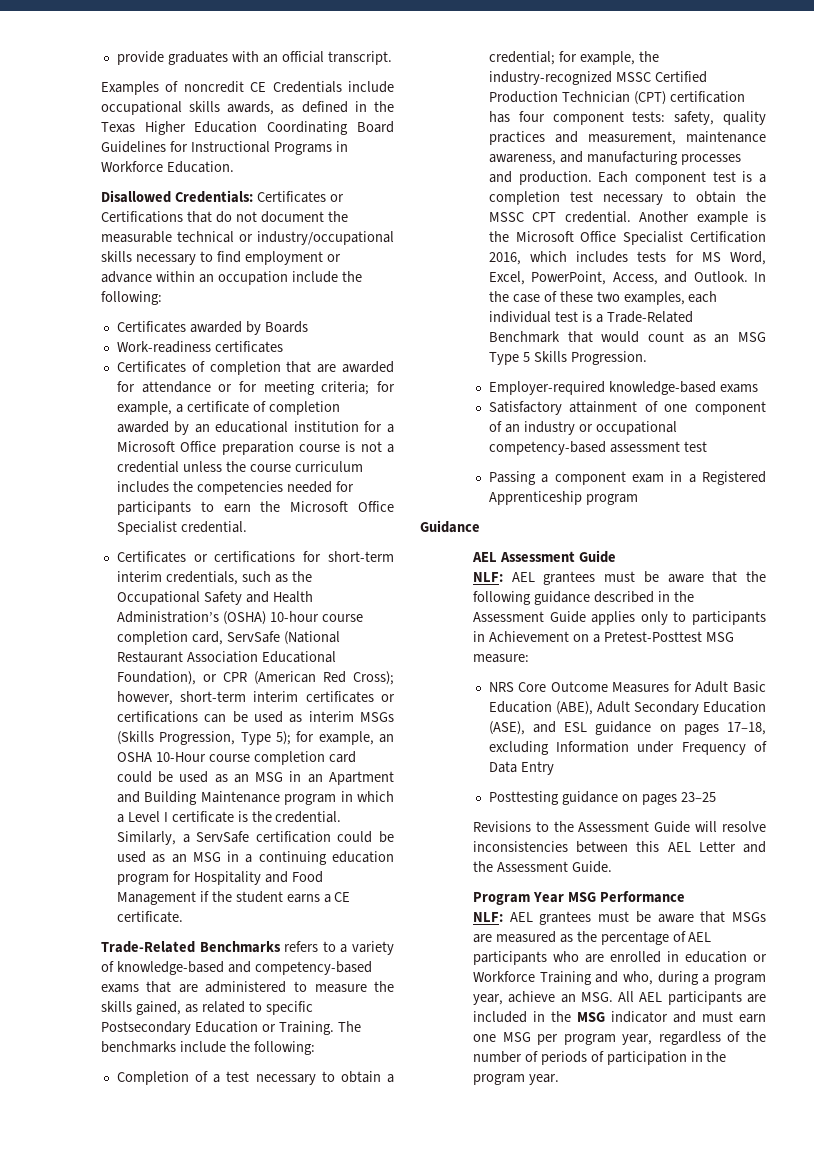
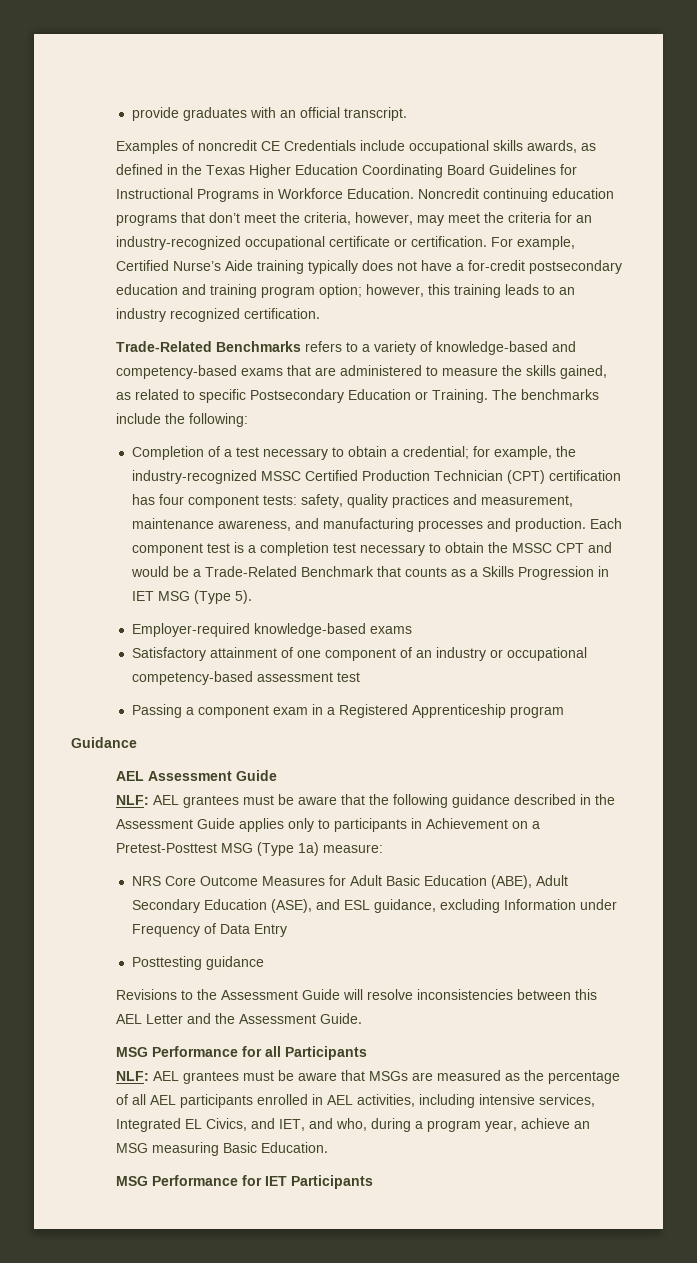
[100,190,344,203] [100,211,348,223] [100,231,395,245] [100,251,341,265] [100,271,362,285] [100,291,162,305] [116,321,308,335] [116,341,283,353] [116,361,394,375] [116,381,395,395] [116,401,340,415] [116,421,394,435] [116,441,394,455] [116,461,363,473] [116,481,354,495] [116,501,395,515] [116,521,247,535] [116,551,394,563] [116,571,312,585] [116,591,313,605] [116,611,363,625] [116,631,340,645] [116,651,336,663] [116,671,394,685] [116,691,395,705] [116,711,394,723] [116,731,394,745] [116,751,356,765] [116,771,394,785] [116,791,394,805] [116,811,342,823] [116,831,394,845] [116,851,394,865] [116,871,323,885] [116,891,351,905] [116,911,183,923] // Disallowed Credentials: Certificates or Certifications that do not document the measurable technical or industry/occupational skills necessary to find employment or advance within an occupation include the following: // Certificates awarded by Boards // Work-readiness certificates // Certificates of completion that are awarded for attendance or for meeting criteria; for example, a certificate of completion awarded by an educational institution for a Microsoft Office preparation course is not a credential unless the course curriculum includes the competencies needed for participants to earn the Microsoft Office Specialist credential. // Certificates or certifications for short-term interim credentials, such as the Occupational Safety and Health Administration’s (OSHA) 10-hour course completion card, ServSafe (National Restaurant Association Educational Foundation), or CPR (American Red Cross); however, short-term interim certificates or certifications can be used as interim MSGs (Skills Progression, Type 5); for example, an OSHA 10-Hour course completion card could be used as an MSG in an Apartment and Building Maintenance program in which a Level I certificate is the credential. Similarly, a ServSafe certification could be used as an MSG in a continuing education program for Hospitality and Food Management if the student earns a CE certificate. -> [418,188,615,202] [116,212,593,226] [116,236,576,250] [116,260,623,274] [116,284,576,298] [116,308,321,322] Noncredit continuing education programs that don’t meet the criteria, however, may meet the criteria for an industry-recognized occupational certificate or certification. For example, Certified Nurse’s Aide training typically does not have a for-credit postsecondary education and training program option; however, this training leads to an industry recognized certification.
[564,211,766,225] [488,231,766,245] [488,251,766,265] [488,271,766,285] [488,291,718,305] [488,311,693,323] [488,331,766,343] [488,351,647,365] credential. Another example is the Microsoft Office Specialist Certification 2016, which includes tests for MS Word, Excel, PowerPoint, Access, and Outlook. In the case of these two examples, each individual test is a Trade-Related Benchmark that would count as an MSG Type 5 Skills Progression. -> [587,542,612,553] [130,566,609,580] [131,590,252,604] and would be a Trade-Related Benchmark that counts as a Skills Progression in IET MSG (Type 5).
(734, 637) none -> [257,842,320,856] (Type 1a)
[595,721,766,735] guidance on pages 17–18, -> [373,899,436,913] guidance,
[621,792,716,805] on pages 23–25 -> (264, 963) none
[472,891,685,905] Program Year MSG Performance -> [116,1046,368,1060] MSG Performance for all Participants
[688,932,712,942] [472,951,767,965] [472,971,592,985] AEL participants who are enrolled in education or Workforce Training -> [132,1094,596,1108] [116,1118,306,1132] all AEL participants enrolled in AEL activities, including intensive services, Integrated EL Civics, and IET,
[580,991,766,1005] [472,1011,766,1023] [472,1031,766,1045] [472,1051,727,1065] [472,1074,559,1085] MSG. All AEL participants are included in the MSG indicator and must earn one MSG per program year, regardless of the number of periods of participation in the program year. -> [116,1142,329,1156] [116,1175,374,1189] MSG measuring Basic Education. // MSG Performance for IET Participants

